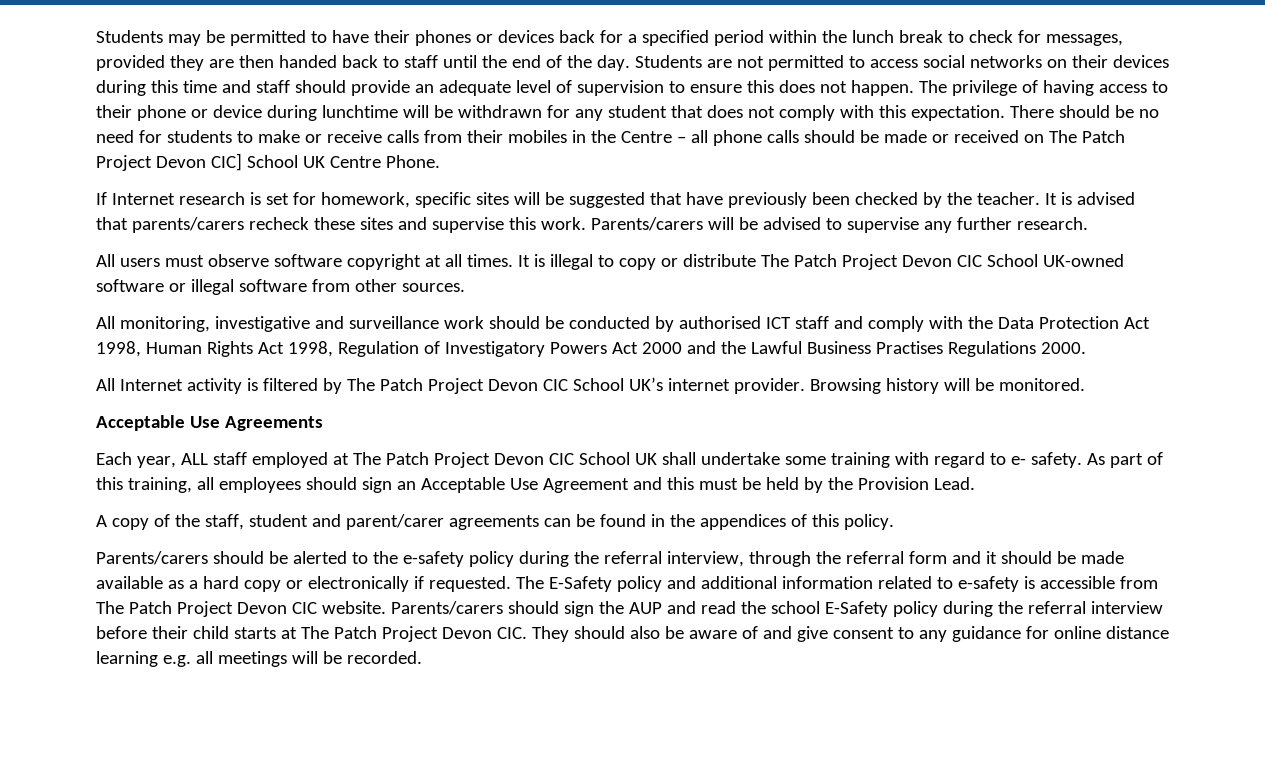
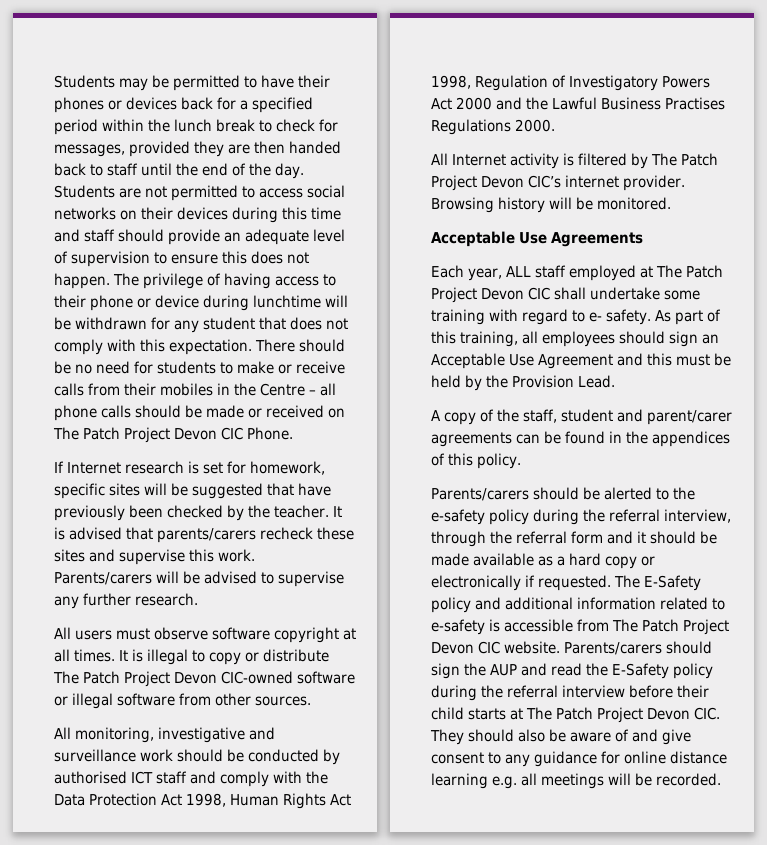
[210,153,381,171] CIC] School UK Centre -> [221,427,244,440] CIC
[956,254,1124,267] CIC School UK-owned -> [221,671,294,684] CIC-owned
[542,377,663,391] CIC School UK’s -> [528,175,562,188] CIC’s
[578,452,657,465] School UK -> (551, 293) none
[770,601,820,614] school -> (609, 669) none

